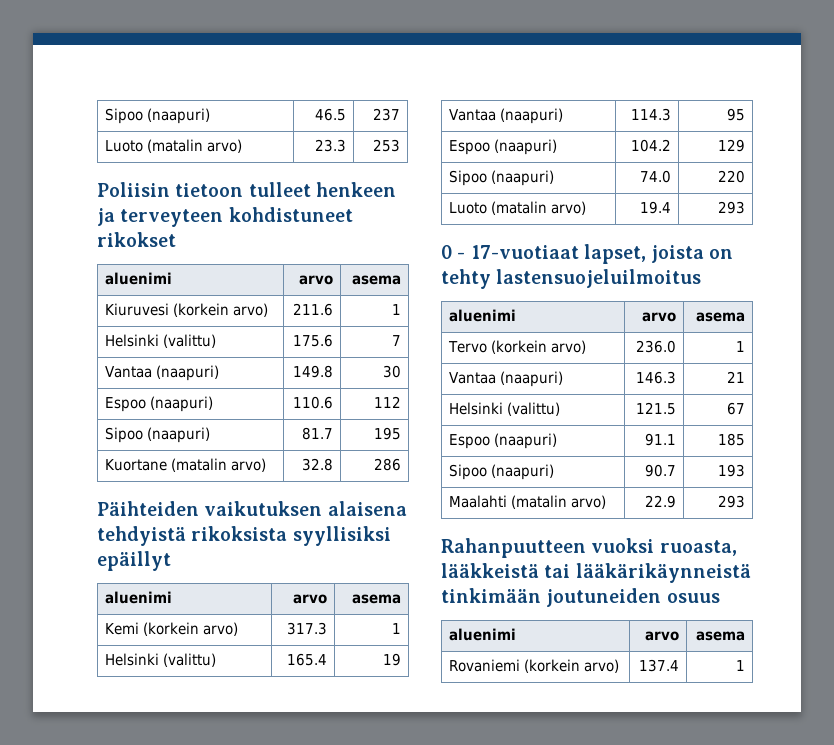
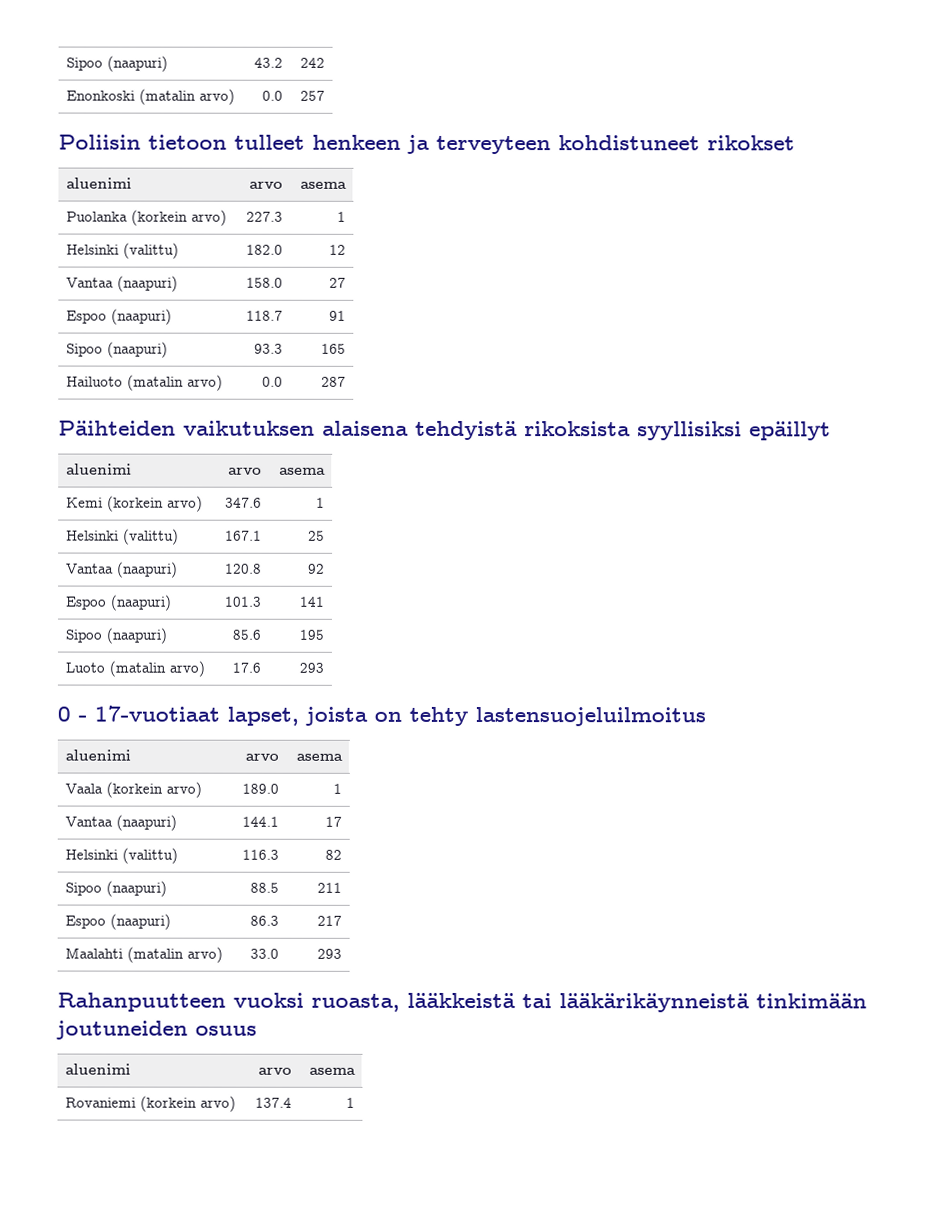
[104,108,210,124] [315,108,347,121] [373,108,401,121] [104,139,242,153] [315,139,347,152] [373,139,401,152] Sipoo (naapuri) | 46.5 | 237 // Luoto (matalin arvo) | 23.3 | 253 -> [66,55,169,72] [253,57,283,68] [299,57,325,68] [66,88,236,105] [261,90,283,101] [299,90,325,101] Sipoo (naapuri) | 43.2 | 242 // Enonkoski (matalin arvo) | 0.0 | 257
[104,303,268,317] [293,303,334,316] [392,304,402,315] [104,334,216,348] [293,334,334,347] [392,335,402,346] [104,365,219,381] [293,365,334,378] [383,365,402,378] [104,396,213,412] [293,396,334,409] [374,396,402,408] [104,427,210,443] [302,427,334,440] [374,427,402,440] [104,458,266,472] [302,458,334,471] [374,458,402,471] Kiuruvesi (korkein arvo) | 211.6 | 1 // Helsinki (valittu) | 175.6 | 7 // Vantaa (naapuri) | 149.8 | 30 // Espoo (naapuri) | 110.6 | 112 // Sipoo (naapuri) | 81.7 | 195 // Kuortane (matalin arvo) | 32.8 | 286 -> [66,209,228,226] [245,211,283,222] [336,211,346,222] [66,242,180,259] [245,244,283,255] [328,244,346,255] [66,275,179,292] [245,277,283,288] [328,277,346,288] [66,308,173,325] [245,310,283,321] [328,310,346,321] [66,341,169,358] [253,343,283,354] [320,343,346,354] [66,374,224,391] [261,376,283,387] [320,376,346,387] Puolanka (korkein arvo) | 227.3 | 1 // Helsinki (valittu) | 182.0 | 12 // Vantaa (naapuri) | 158.0 | 27 // Espoo (naapuri) | 118.7 | 91 // Sipoo (naapuri) | 93.3 | 165 // Hailuoto (matalin arvo) | 0.0 | 287
[287,622,328,635] [392,623,402,634] [104,653,216,667] [287,653,328,666] [383,653,402,666] [448,108,563,124] [631,108,672,121] [727,108,746,121] [448,139,557,155] [631,139,672,152] [718,139,746,152] [448,170,554,186] [640,170,672,183] [718,170,746,183] [448,201,586,215] [640,201,672,214] 317.3 | 1 // Helsinki (valittu) | 165.4 | 19 // Vantaa (naapuri) | 114.3 | 95 // Espoo (naapuri) | 104.2 | 129 // Sipoo (naapuri) | 74.0 | 220 // Luoto (matalin arvo) | 19.4 -> [224,497,262,508] [315,497,325,508] [66,528,180,545] [224,530,262,541] [307,530,325,541] [66,561,179,578] [224,563,262,574] [307,563,325,574] [66,594,173,611] [224,596,262,607] [299,596,325,607] [65,627,168,644] [231,629,261,640] [298,629,324,640] [65,660,206,677] [231,662,261,673] 347.6 | 1 // Helsinki (valittu) | 167.1 | 25 // Vantaa (naapuri) | 120.8 | 92 // Espoo (naapuri) | 101.3 | 141 // Sipoo (naapuri) | 85.6 | 195 // Luoto (matalin arvo) | 17.6
[447,340,586,354] [636,340,677,353] Tervo (korkein arvo) | 236.0 -> [65,781,203,798] [241,783,279,794] Vaala (korkein arvo) | 189.0
[636,371,677,384] [727,371,746,383] [448,402,560,416] [636,402,677,415] [727,402,746,415] [448,433,557,449] [645,433,677,446] [718,433,746,446] [448,464,554,480] [645,464,677,477] [718,464,746,477] 146.3 | 21 // Helsinki (valittu) | 121.5 | 67 // Espoo (naapuri) | 91.1 | 185 // Sipoo (naapuri) | 90.7 | 193 -> [241,816,279,827] [324,816,342,827] [65,847,179,864] [241,849,279,860] [324,849,342,860] [65,880,168,897] [249,882,279,893] [316,882,342,893] [65,913,172,930] [249,915,279,926] [316,915,342,926] 144.1 | 17 // Helsinki (valittu) | 116.3 | 82 // Sipoo (naapuri) | 88.5 | 211 // Espoo (naapuri) | 86.3 | 217
[645,495,677,508] 22.9 -> [249,948,279,959] 33.0

